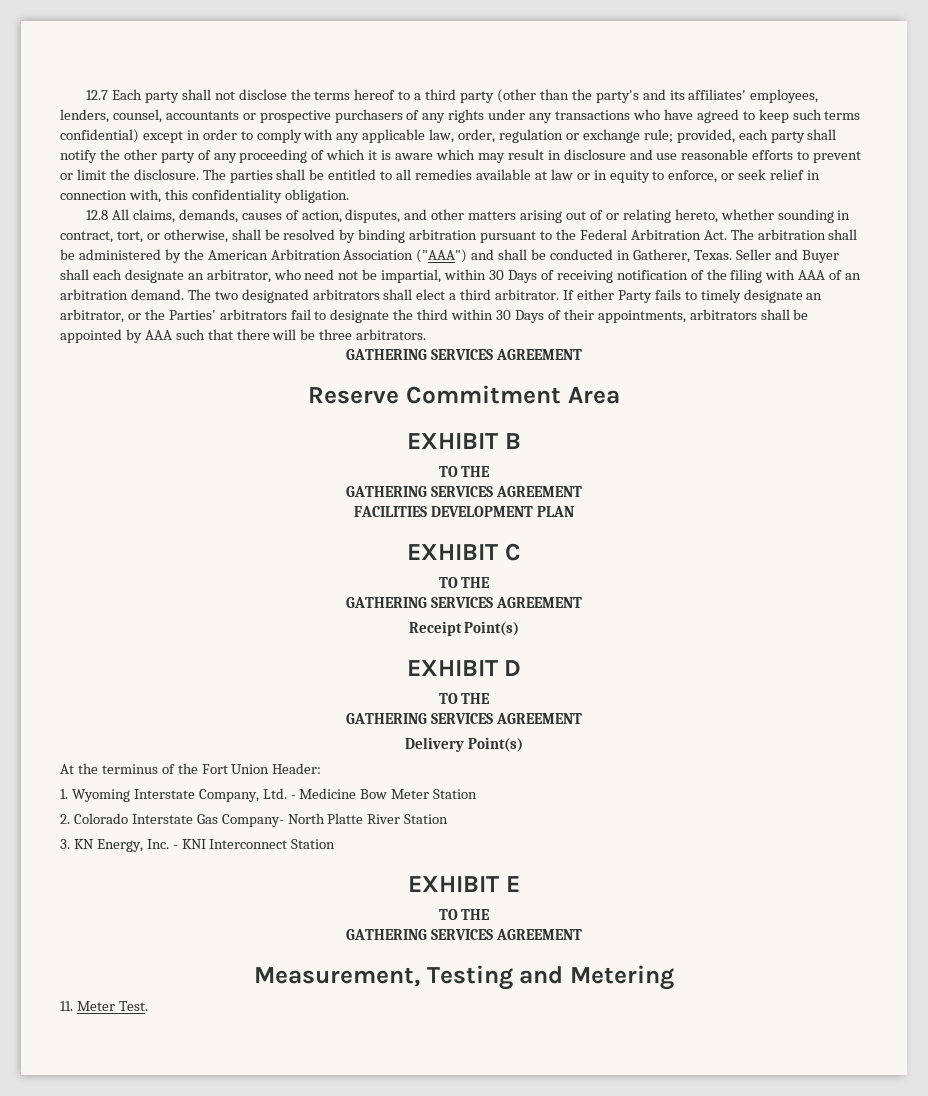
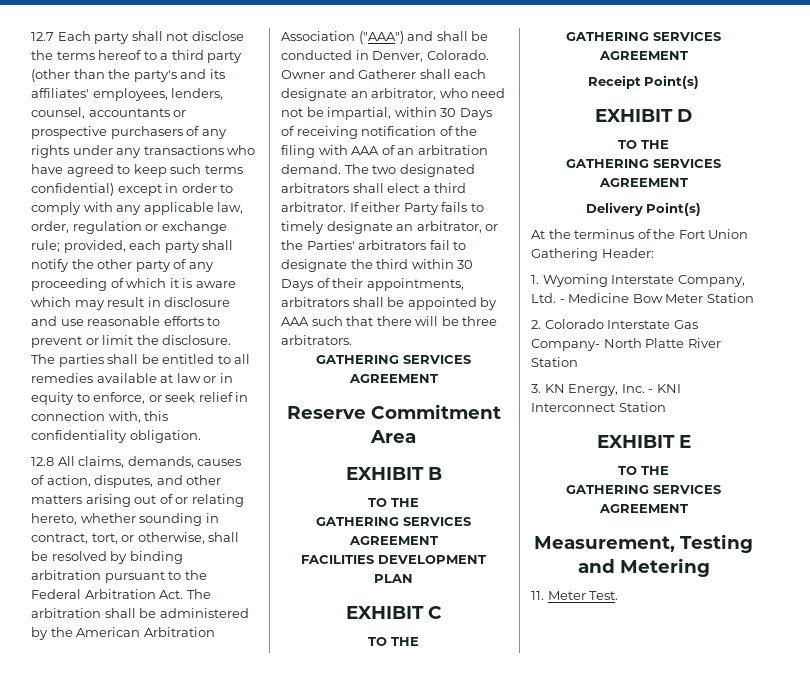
[632,249,839,263] Gatherer, Texas. Seller and Buyer -> [372,50,489,62] [281,69,417,79] Denver, Colorado. Owner and Gatherer
(270, 769) none -> [531,248,598,261] Gathering

